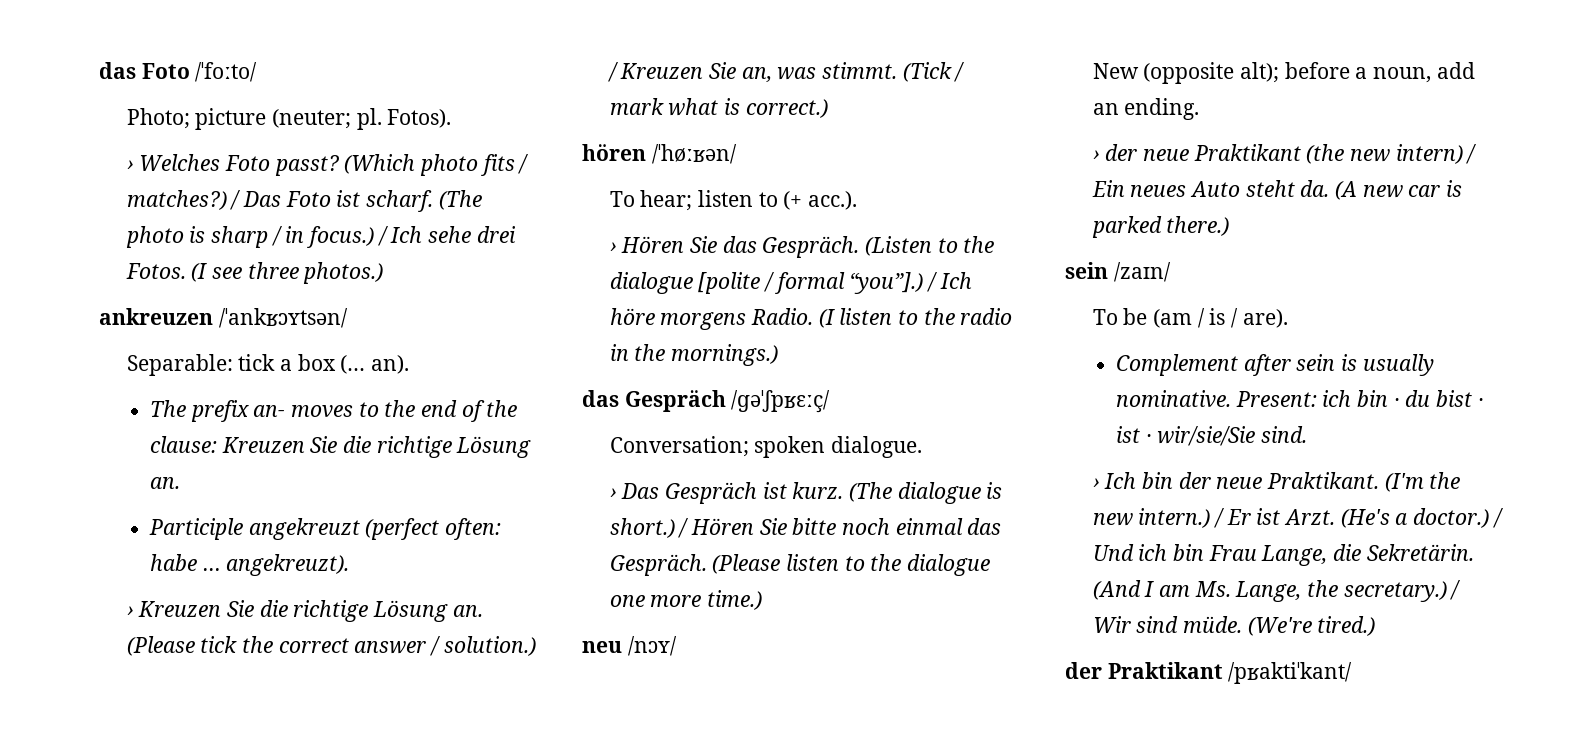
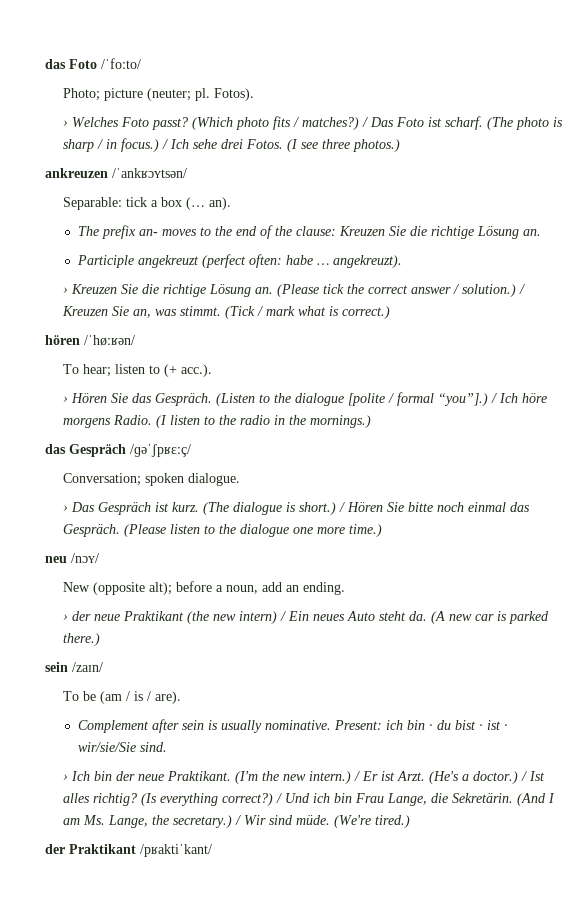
(1503, 518) none -> [528,771,545,781] [62,793,282,806] Ist alles richtig? (Is everything correct?) /

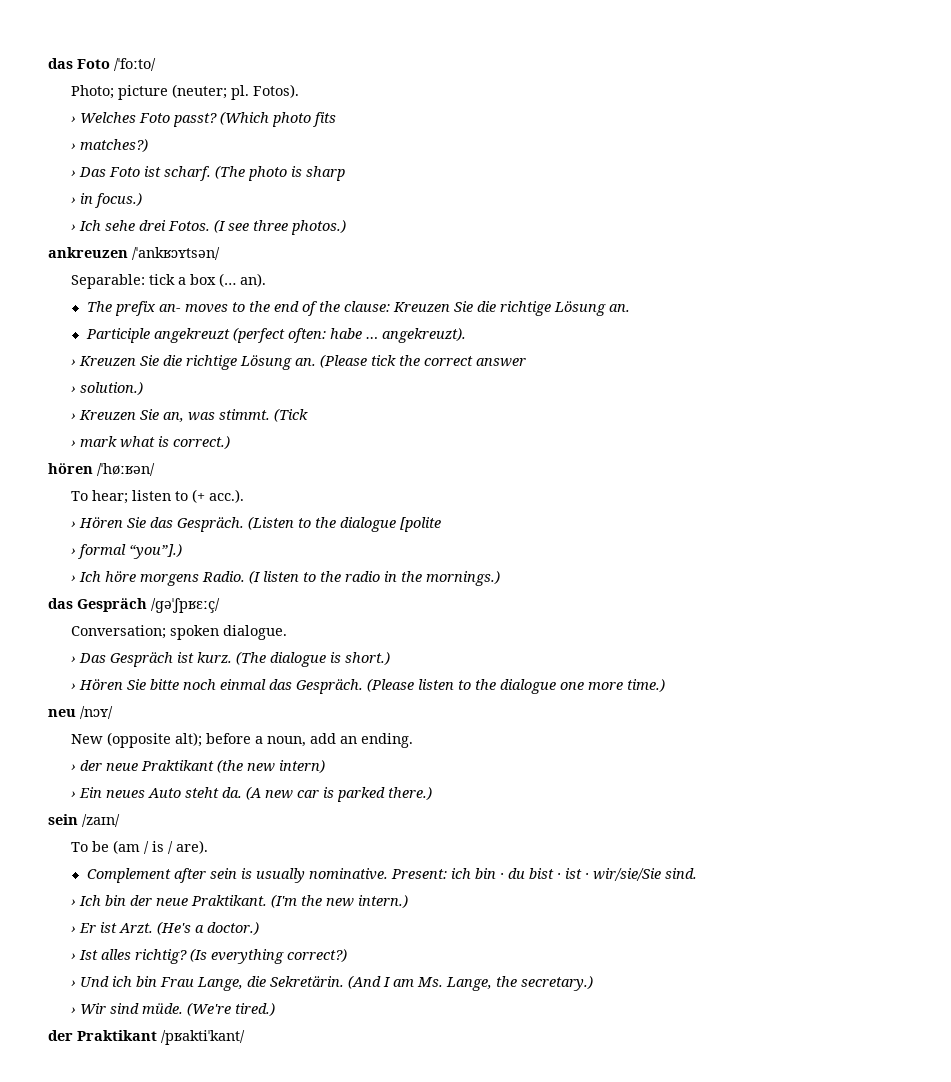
[292,117,299,127] / -> [70,143,76,150] // ›
[361,117,368,127] / -> [70,170,76,177] // ›
[96,139,103,149] / -> [70,197,76,204] // ›
[161,139,168,149] / -> [70,224,76,231] // ›
[452,284,459,294] / -> [70,386,76,393] // ›
[518,284,525,294] / -> [70,413,76,420] // ›
[256,306,263,316] / -> [70,440,76,447] // ›
[387,393,394,403] / -> [70,548,76,555] // ›
[490,393,497,403] / -> [70,575,76,582] // ›
[338,502,345,512] / -> [70,683,76,690] // ›
[279,611,286,621] / -> [70,791,76,798] // ›
[353,771,360,781] / -> [70,926,76,933] // ›
[520,771,527,781] / -> [70,953,76,960] // ›
[275,793,282,803] / -> [70,980,76,987] // ›
[234,815,241,825] / -> [70,1007,76,1014] // ›

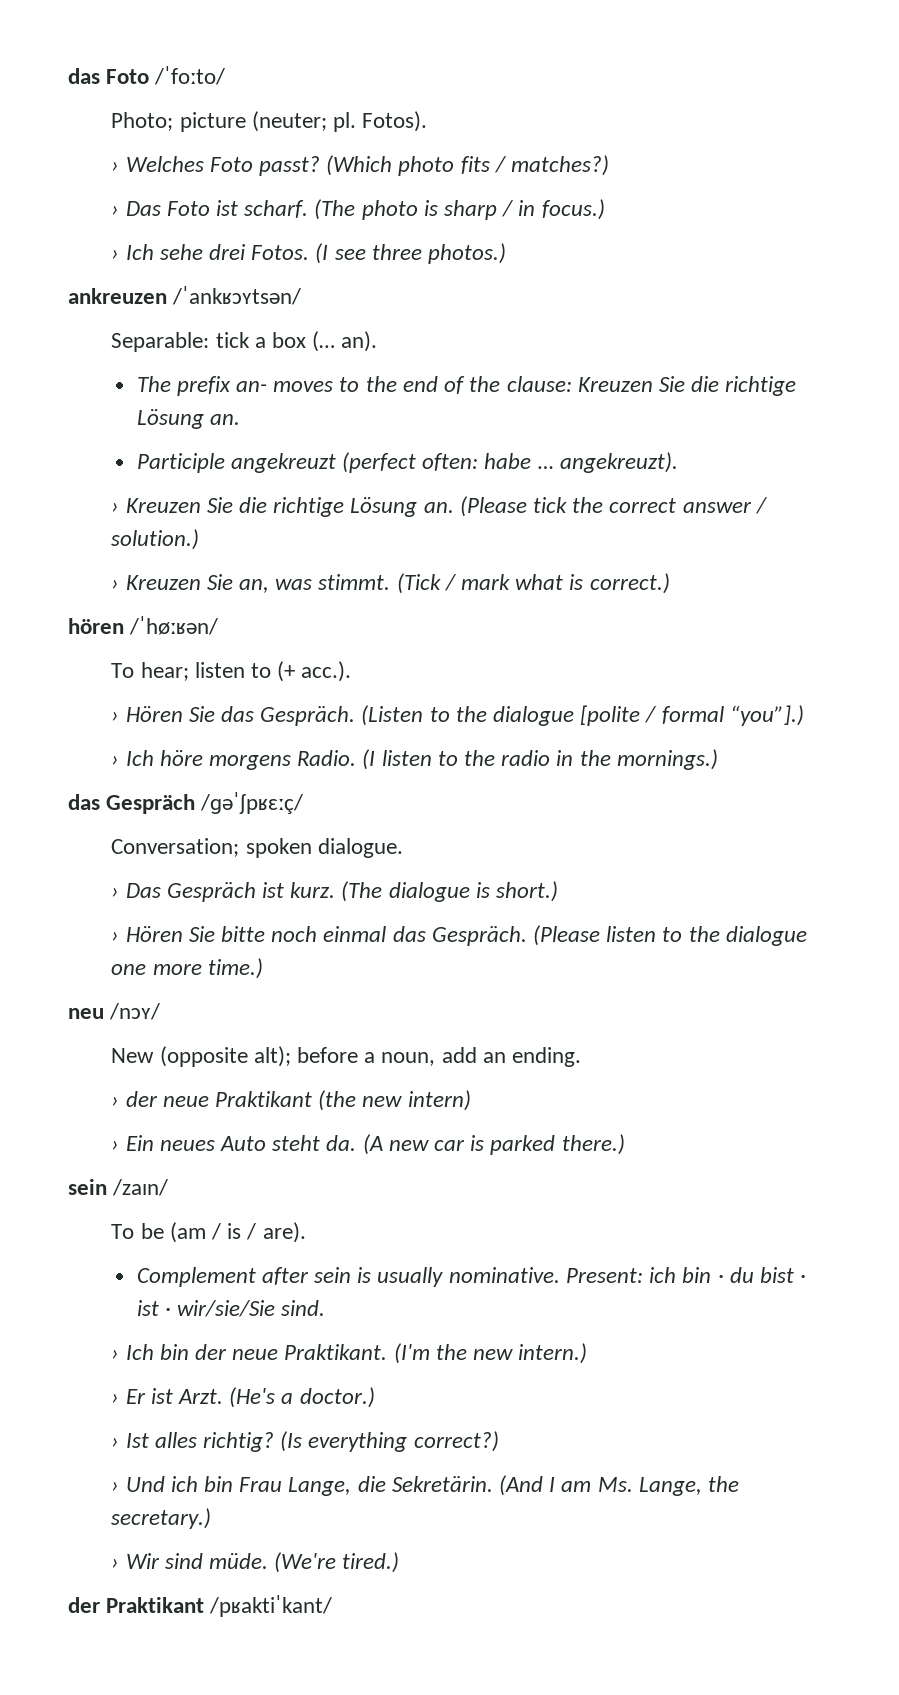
[70,143,76,150] // › -> [494,156,507,173] /
[70,197,76,204] // › -> [502,200,515,217] /
[70,386,76,393] // › -> [755,497,768,514] /
[70,440,76,447] // › -> [444,574,457,591] /
[70,548,76,555] // › -> [645,706,658,723] /

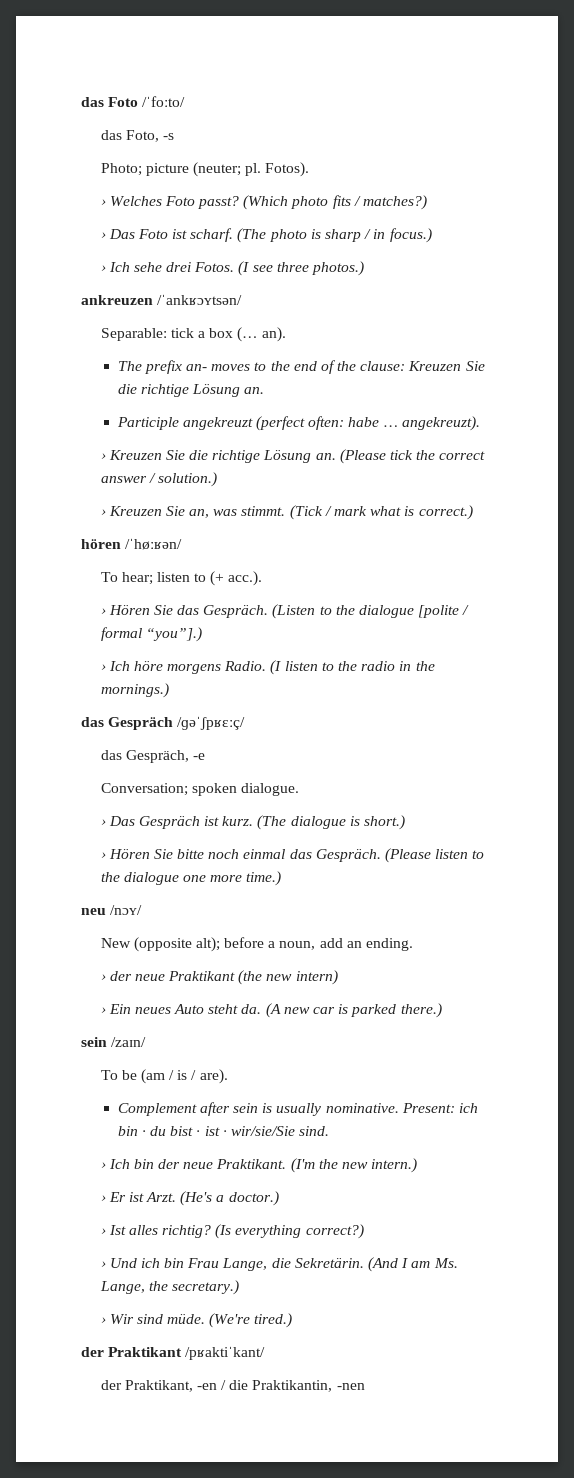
(226, 75) none -> [100,130,174,142] // das Foto, -s
(304, 803) none -> [100,750,205,763] // das Gespräch, -e
(333, 1606) none -> [100,1380,365,1392] // der Praktikant, -en / die Praktikantin, -nen

